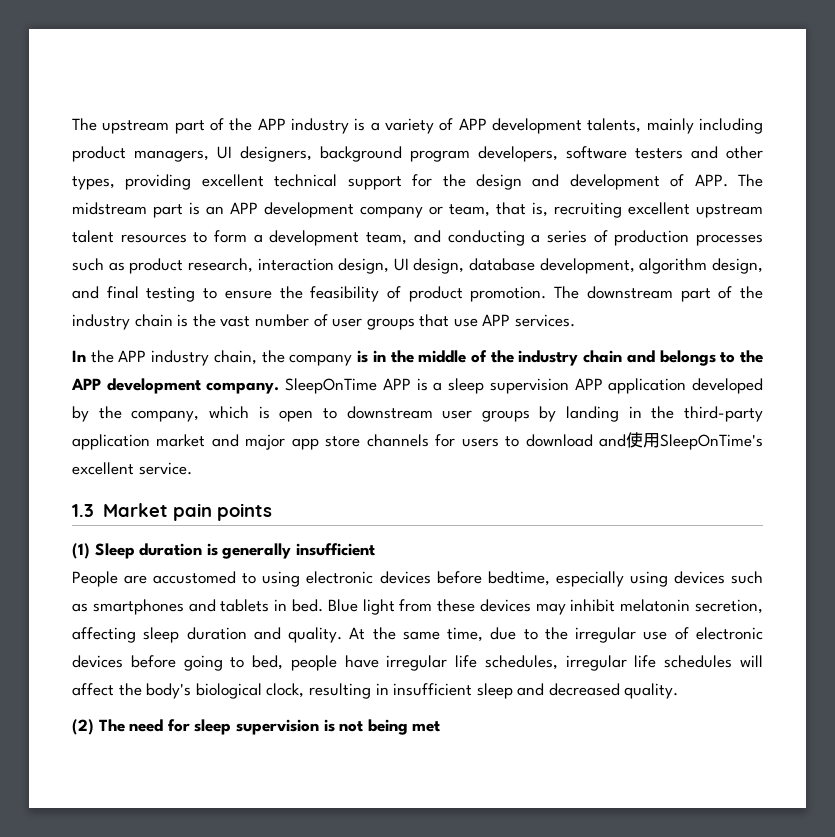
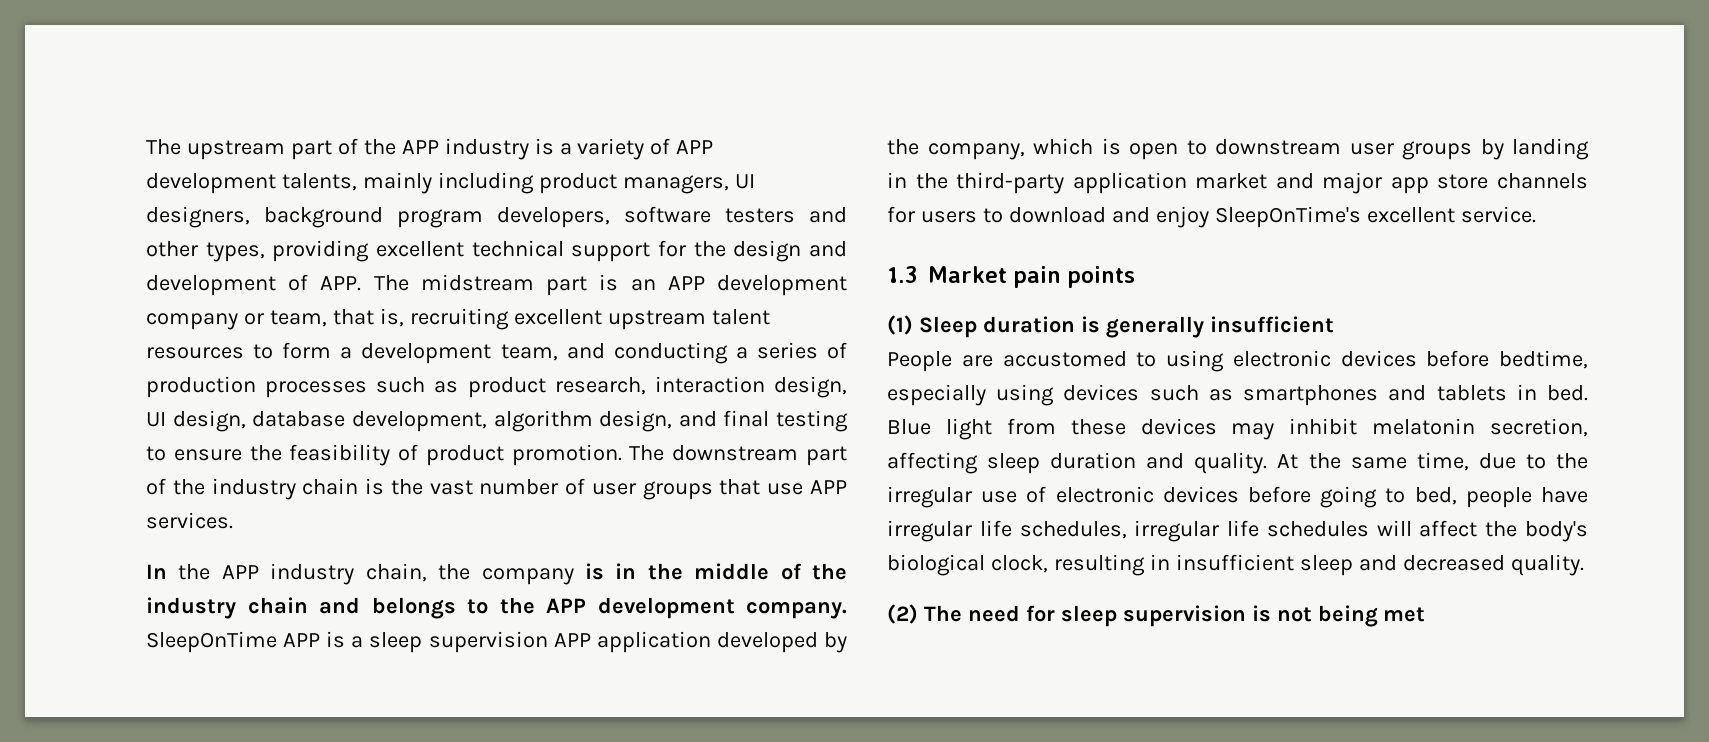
[625,432,660,448] 使用 -> [1155,206,1209,228] enjoy

